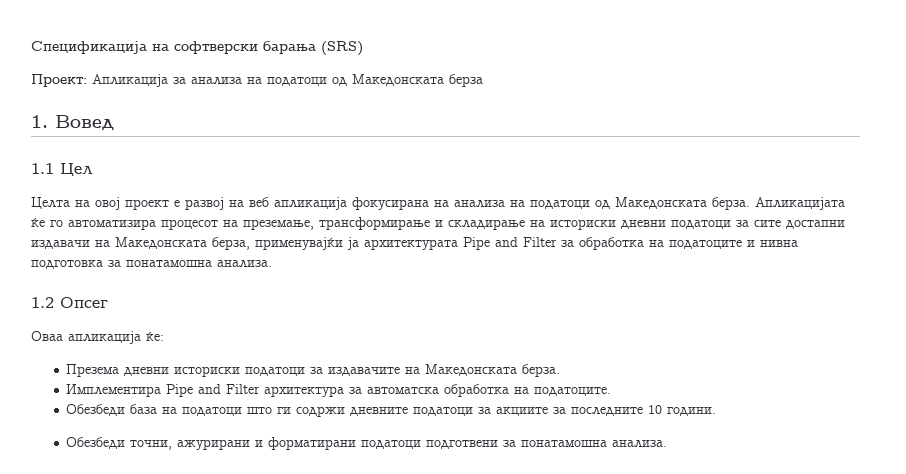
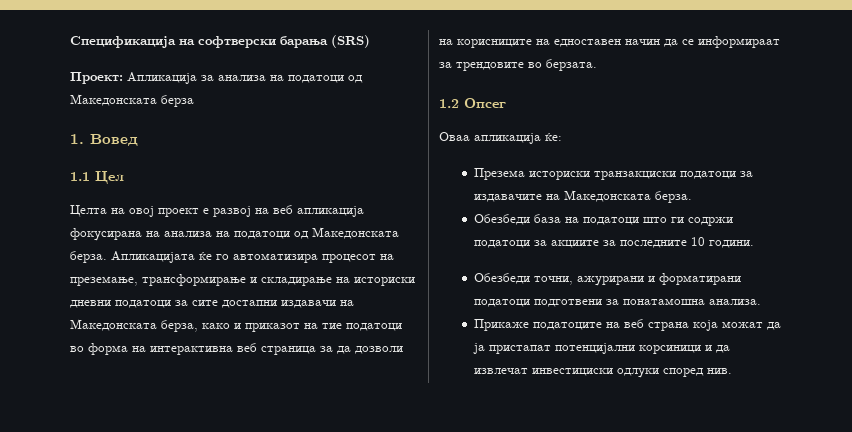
[255,237,798,250] [31,260,272,269] применувајќи ја архитектурата Pipe and Filter за обработка на податоците и нивна подготовка за понатамошна анализа. -> [202,323,402,332] [70,343,403,355] [439,36,780,48] [439,59,597,71] како и приказот на тие податоци во форма на интерактивна веб страница за да дозволи на корисниците на едноставен начин да се информираат за трендовите во берзата.
[124,366,241,377] дневни историски -> [528,171,676,180] историски транзакциски
[66,384,612,397] // Имплементира Pipe and Filter архитектура за автоматска обработка на податоците. -> (692, 197) none
[350,407,409,416] дневните -> (733, 221) none
(668, 444) none -> [473,319,781,331] [472,343,730,354] [473,368,732,378] // Прикаже податоците на веб страна која можат да ја пристапат потенцијални корсиници и да извлечат инвестициски одлуки според нив.

